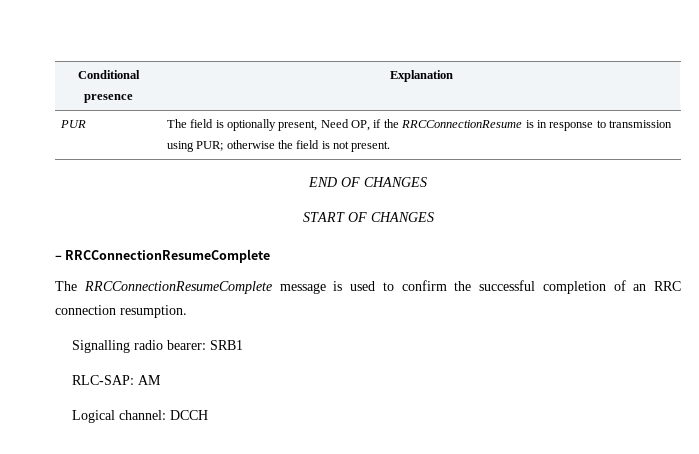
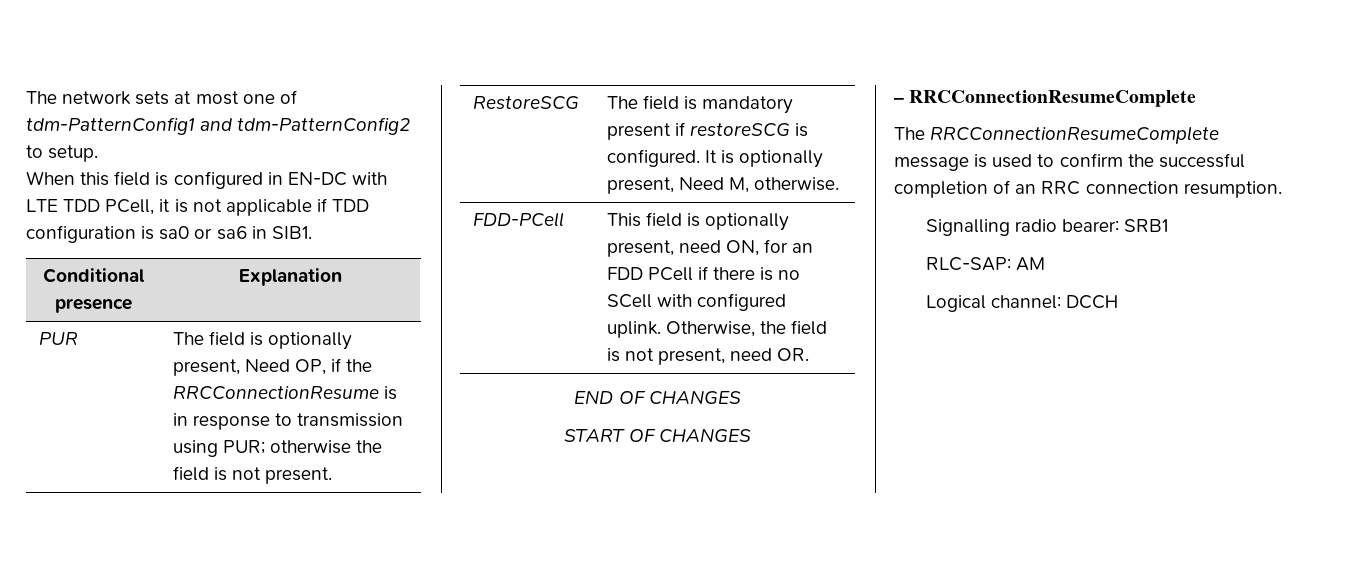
(78, 74) none -> [26,90,297,105] [26,117,411,135] [26,145,99,162] [26,171,387,189] [26,198,370,216] [26,225,312,243] The network sets at most one of tdm-PatternConfig1 and tdm-PatternConfig2 to setup. // When this field is configured in EN-DC with LTE TDD PCell, it is not applicable if TDD configuration is sa0 or sa6 in SIB1. //
(391, 146) none -> [472,96,579,109] [606,95,794,114] [606,122,809,140] [606,149,824,168] [606,177,840,194] [472,212,564,227] [606,212,790,231] [606,239,814,257] [606,266,801,281] [606,293,786,311] [606,320,828,338] [606,348,810,365] // RestoreSCG | The field is mandatory present if restoreSCG is configured. It is optionally present, Need M, otherwise. // FDD-PCell | This field is optionally present, need ON, for an FDD PCell if there is no SCell with configured uplink. Otherwise, the field is not present, need OR.

